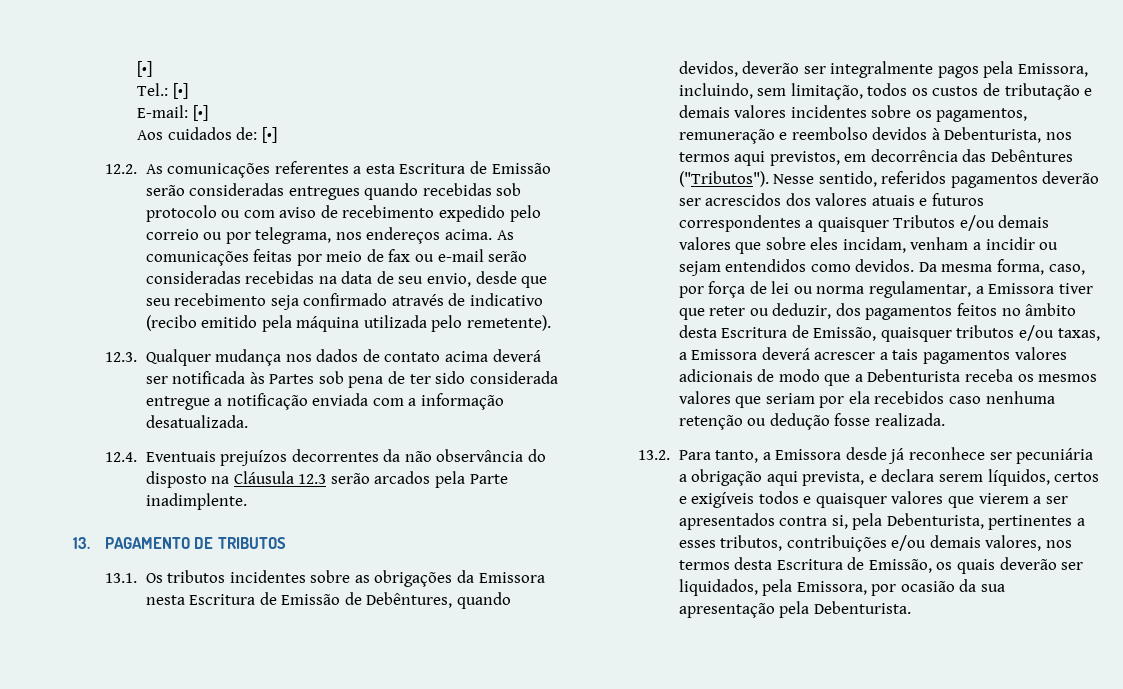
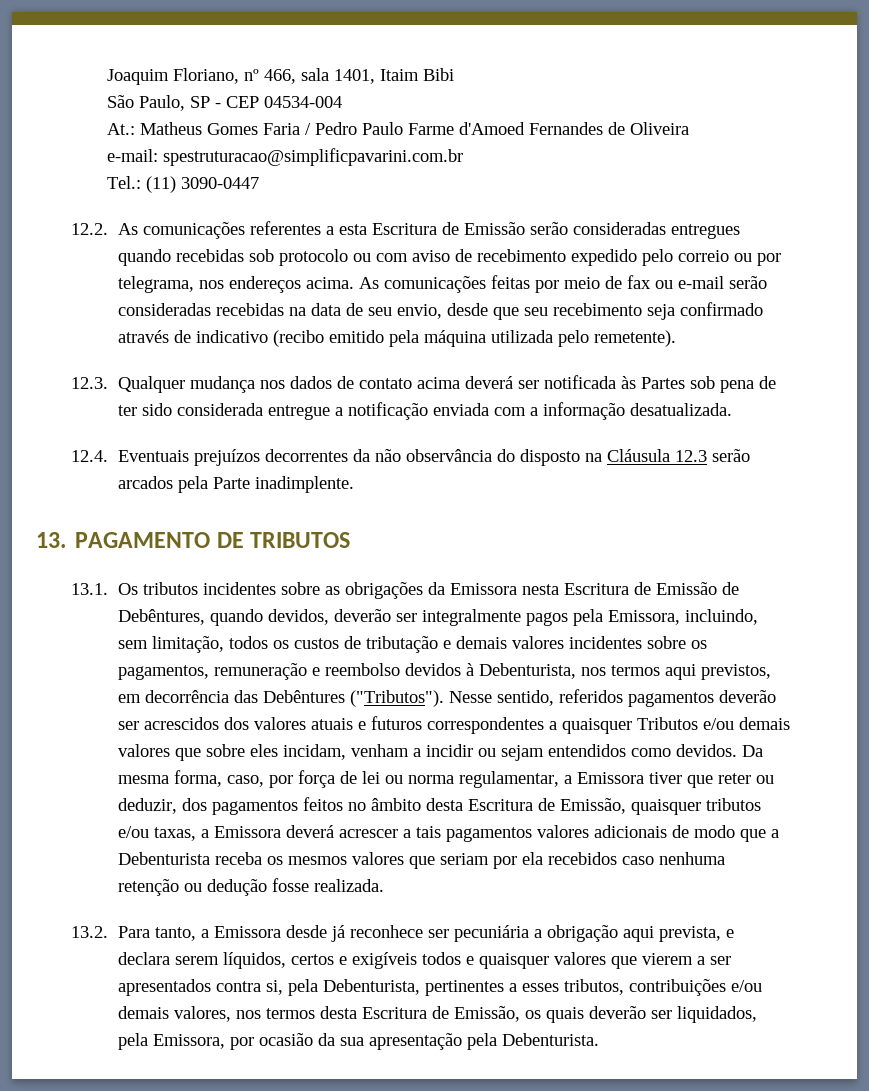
[137,61,153,77] [137,83,188,99] [137,105,208,121] [137,127,277,143] [•] // Tel.: [•] // E-mail: [•] // Aos cuidados de: [•] -> [106,68,454,85] [106,95,342,111] [106,122,689,135] [106,148,463,166] [106,176,259,193] Joaquim Floriano, nº 466, sala 1401, Itaim Bibi // São Paulo, SP - CEP 04534-004 // At.: Matheus Gomes Faria / Pedro Paulo Farme d'Amoed Fernandes de Oliveira // e-mail: spestruturacao@simplificpavarini.com.br // Tel.: (11) 3090-0447

